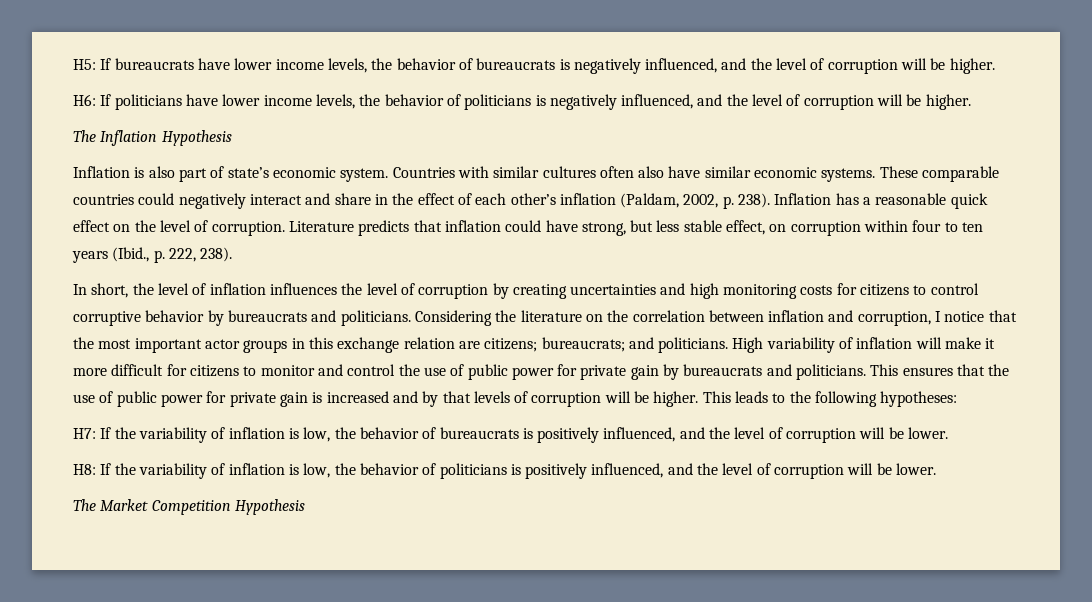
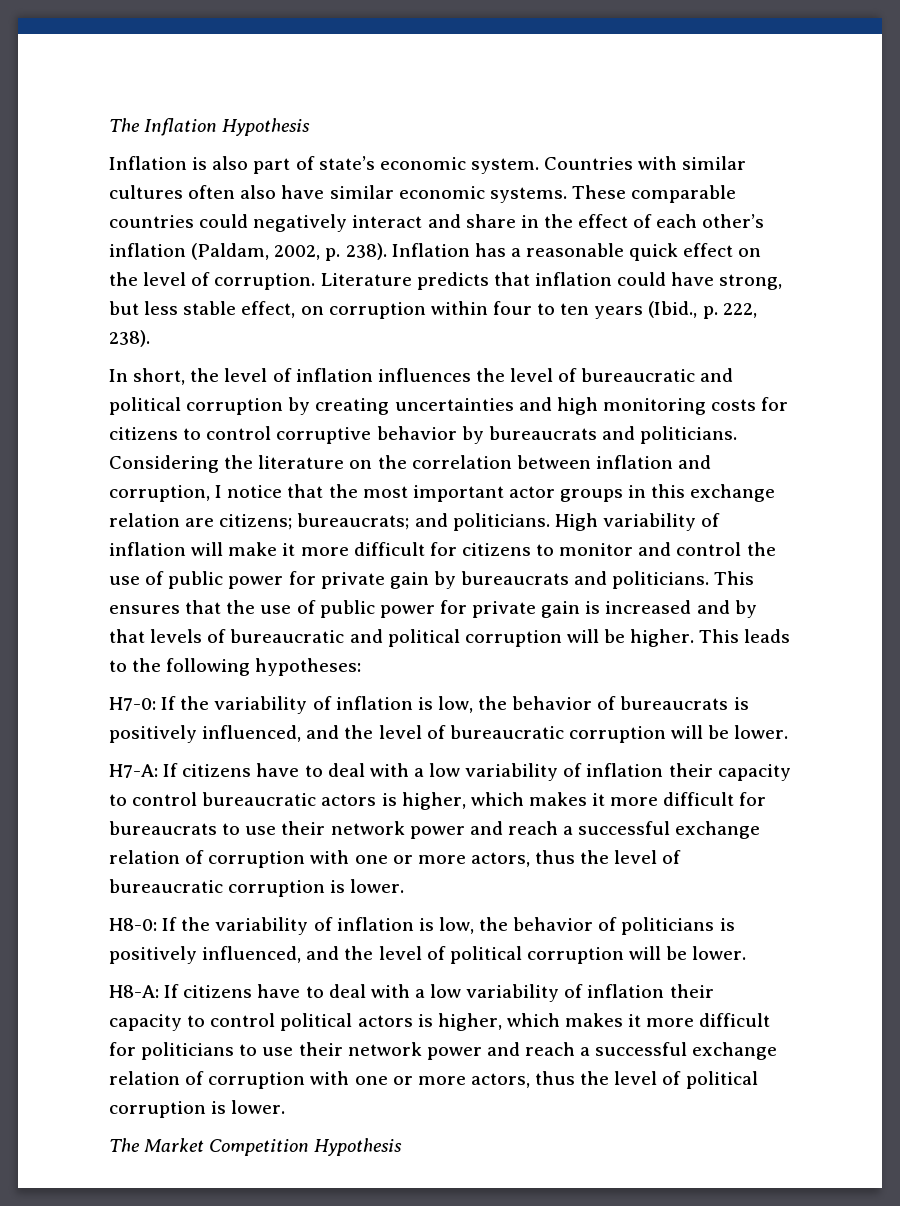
[73,58,995,74] [73,94,971,110] H5: If bureaucrats have lower income levels, the behavior of bureaucrats is negatively influenced, and the level of corruption will be higher. // H6: If politicians have lower income levels, the behavior of politicians is negatively influenced, and the level of corruption will be higher. // -> (109, 125) none
(415, 289) none -> [581,368,734,382] [109,397,181,415] bureaucratic and political
(529, 397) none -> [230,629,460,647] bureaucratic and political
[73,428,96,439] H7: -> [109,697,156,711] H7-0:
[786,427,949,443] [73,464,96,475] corruption will be lower. // H8: -> [449,725,789,743] [109,763,791,781] [109,792,767,810] [109,821,761,839] [109,850,682,868] [109,879,405,897] [109,918,157,931] bureaucratic corruption will be lower. // H7-A: If citizens have to deal with a low variability of inflation their capacity to control bureaucratic actors is higher, which makes it more difficult for bureaucrats to use their network power and reach a successful exchange relation of corruption with one or more actors, thus the level of bureaucratic corruption is lower. // H8-0:
[774,463,937,479] corruption will be lower. -> [449,946,747,964] [109,984,714,1002] [109,1013,771,1031] [109,1042,778,1060] [109,1071,758,1089] [109,1100,286,1118] political corruption will be lower. // H8-A: If citizens have to deal with a low variability of inflation their capacity to control political actors is higher, which makes it more difficult for politicians to use their network power and reach a successful exchange relation of corruption with one or more actors, thus the level of political corruption is lower.

